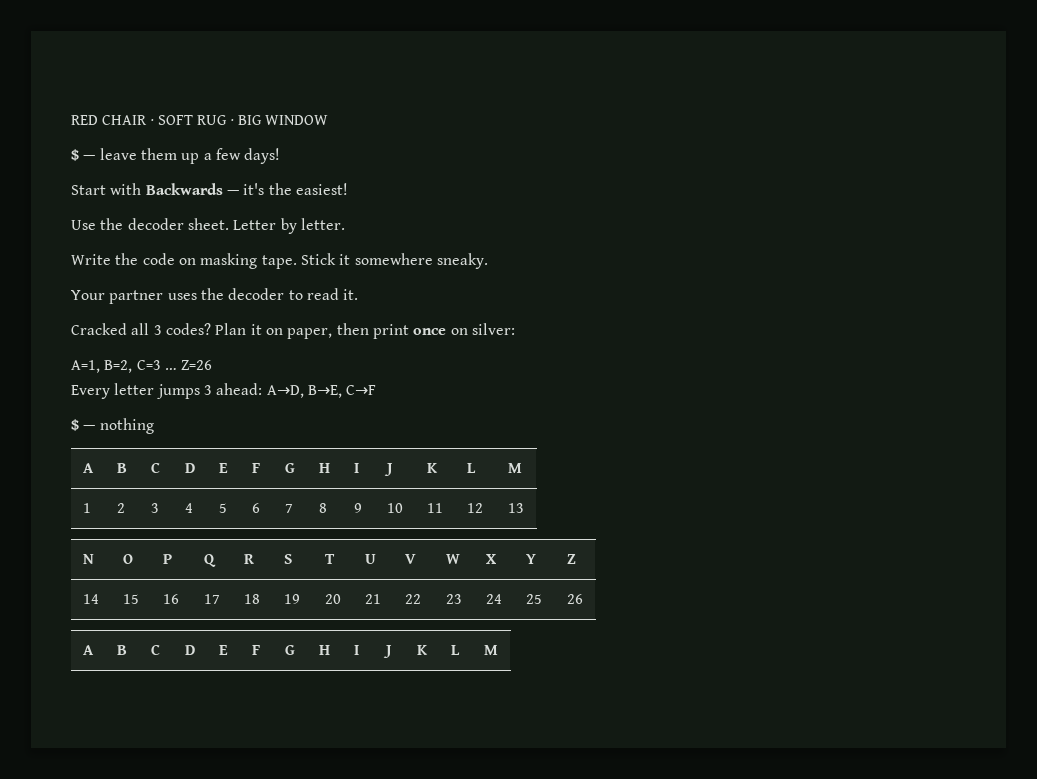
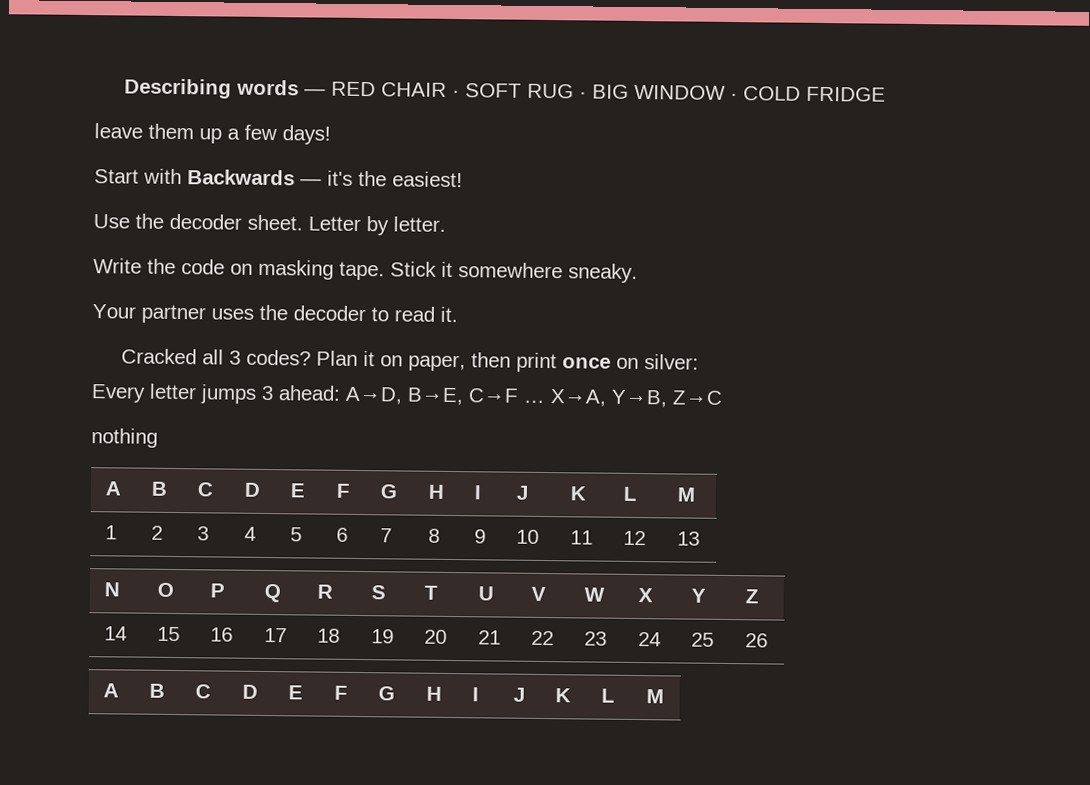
(71, 120) none -> [124,78,327,99] Describing words —
[71,149,96,161] // $ — -> [730,86,887,102] · COLD FRIDGE //
[71,360,213,373] // A=1, B=2, C=3 … Z=26 -> (700, 362) none
[71,419,96,431] // $ — -> [523,389,723,408] … X→A, Y→B, Z→C //

